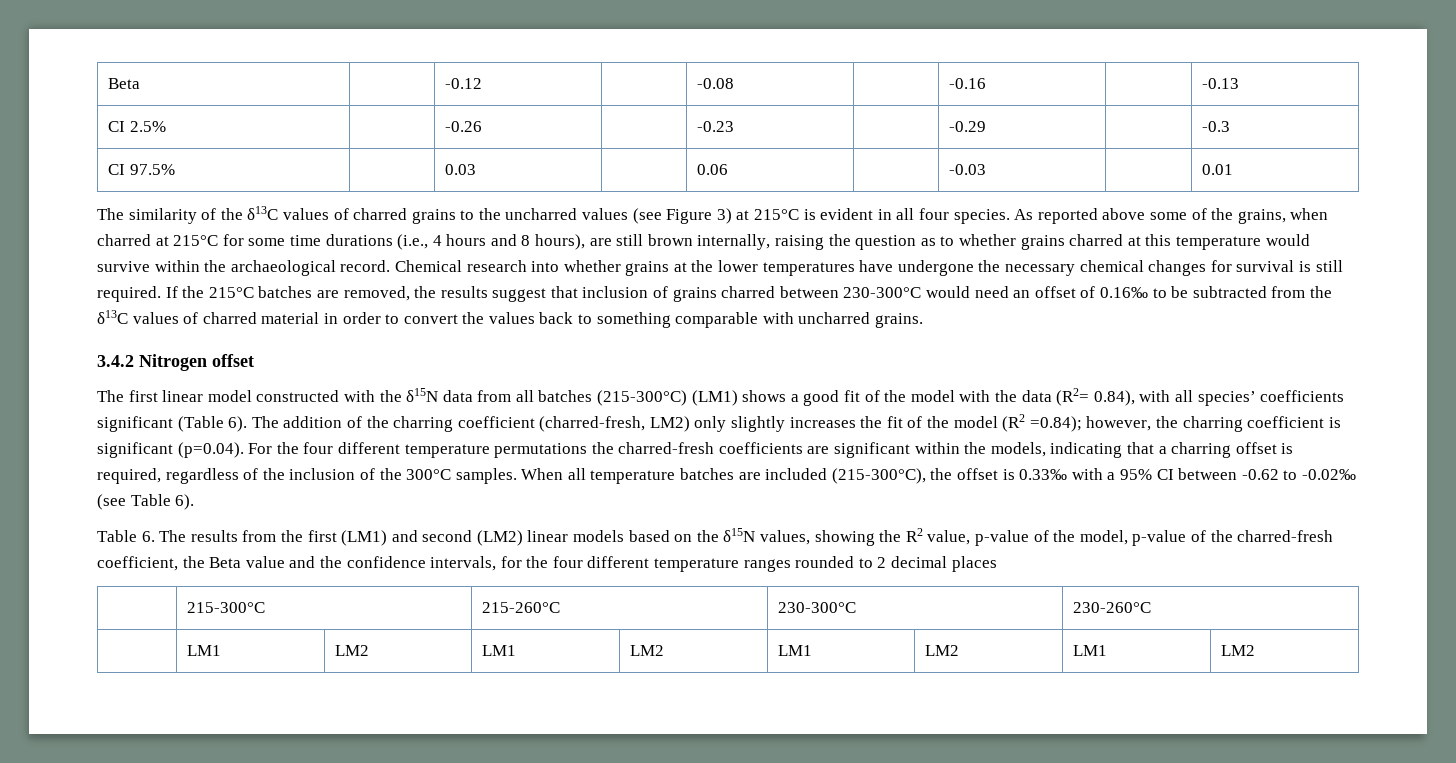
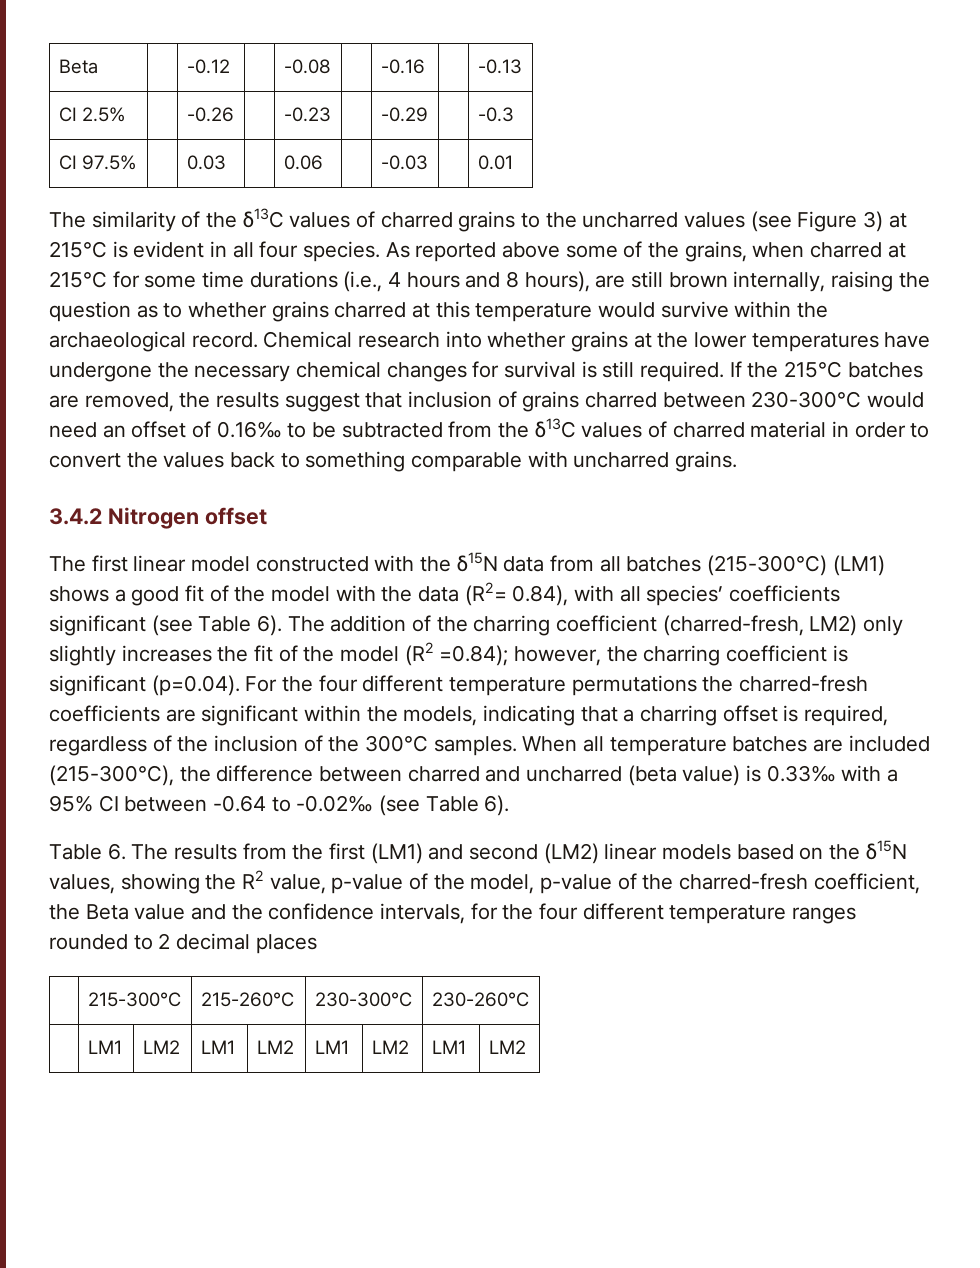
[177,416,224,432] (Table -> [151,615,252,636] (see Table
[957,468,999,480] offset -> [216,765,741,786] difference between charred and uncharred (beta value)
[1241,469,1279,480] -0.62 -> [213,795,267,812] -0.64

